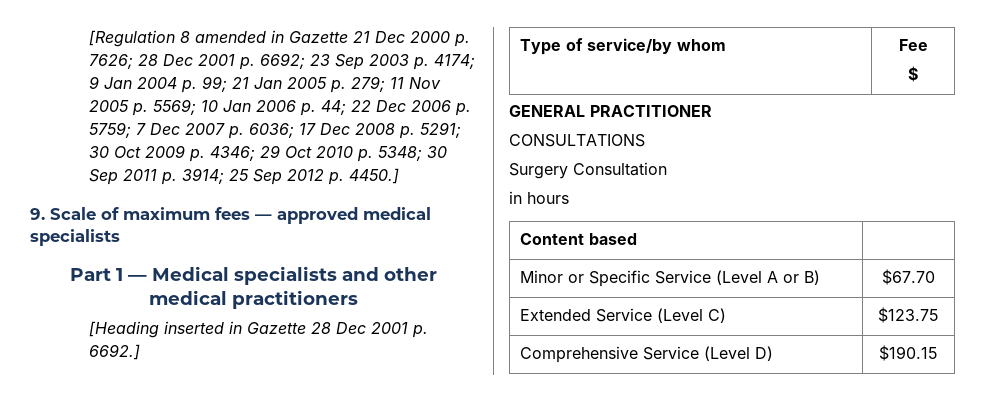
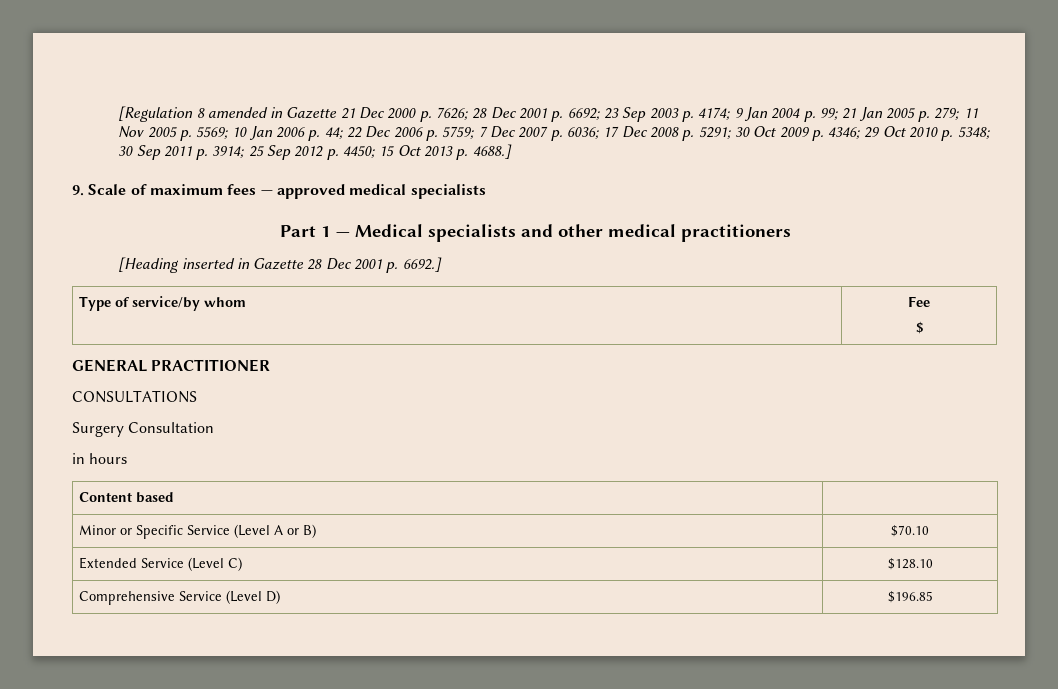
[349,168,400,184] 4450.] -> [343,144,512,160] 4450; 15 Oct 2013 p. 4688.]
[882,269,935,285] $67.70 -> [891,525,929,537] $70.10
[878,307,939,323] $123.75 -> [887,558,933,570] $128.10
[879,345,938,361] $190.15 -> [887,591,933,603] $196.85

